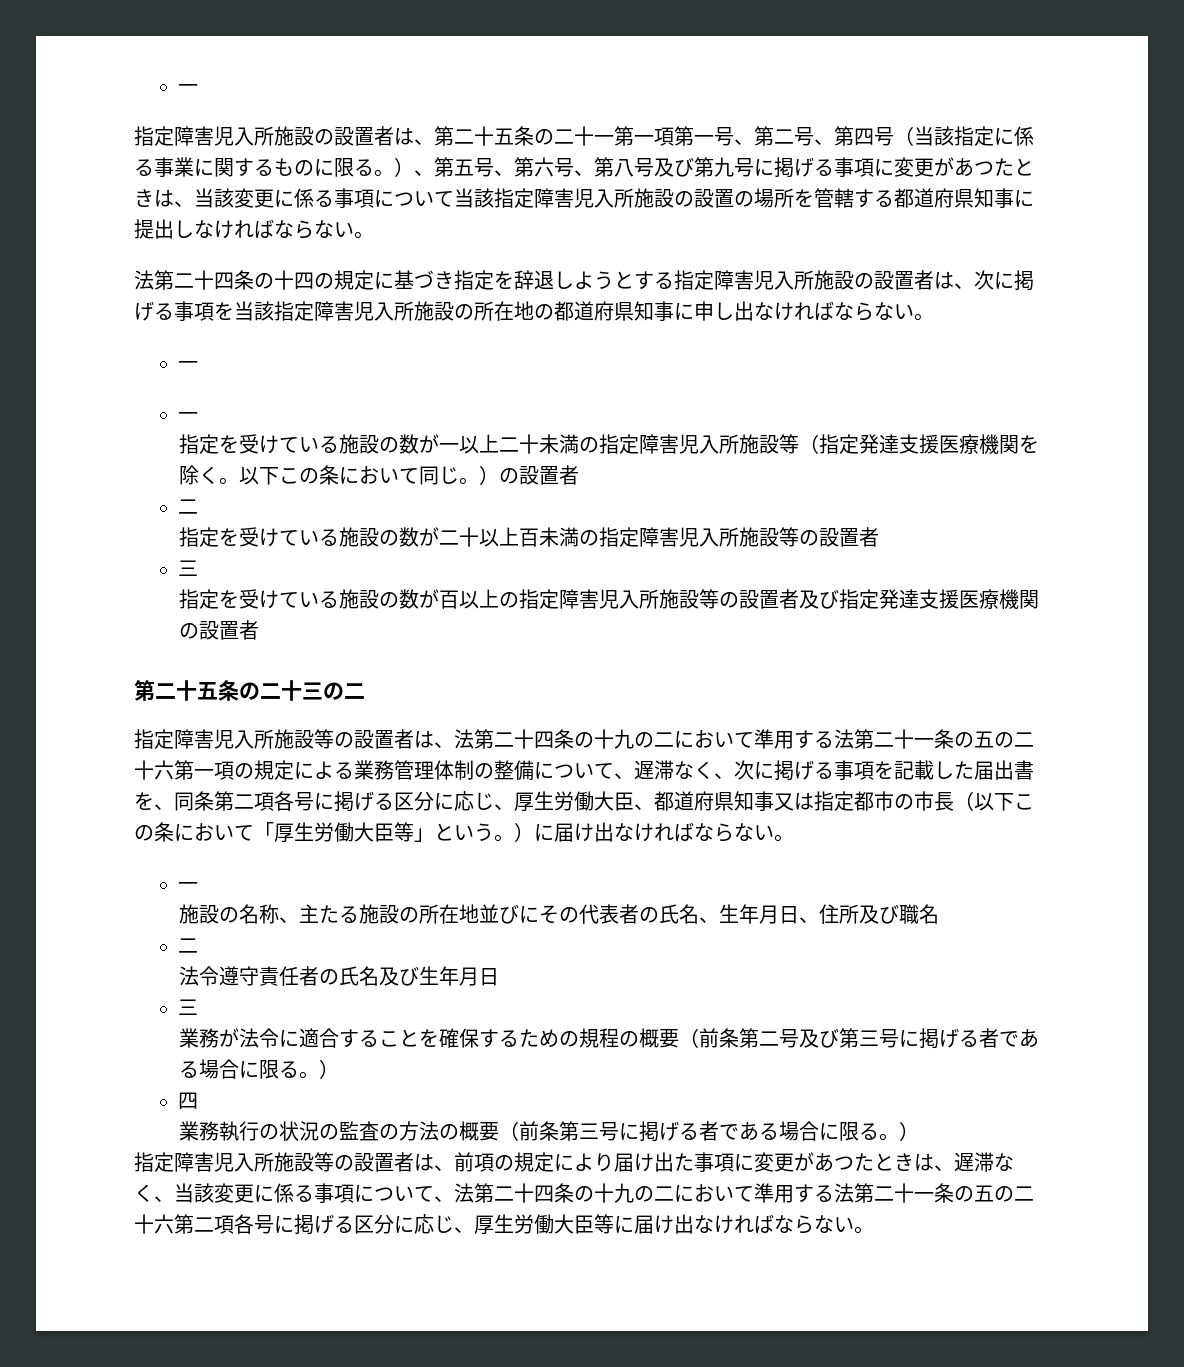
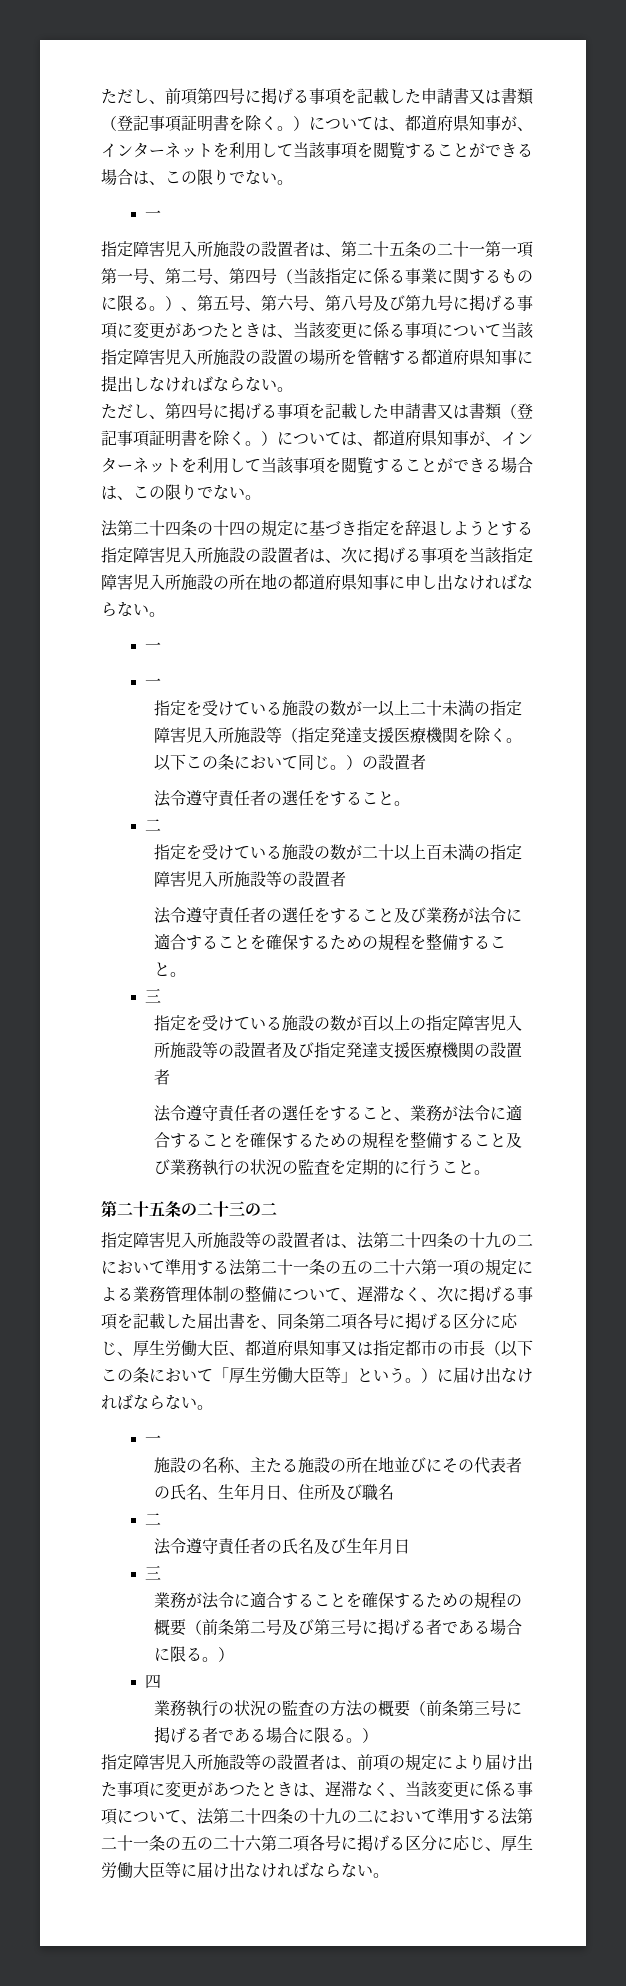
(178, 88) none -> [101,87,534,105] [101,115,533,132] [101,142,533,159] [101,169,293,185] ただし、前項第四号に掲げる事項を記載した申請書又は書類（登記事項証明書を除く。）については、都道府県知事が、インターネットを利用して当該事項を閲覧することができる場合は、この限りでない。 //
(374, 235) none -> [101,402,533,420] [101,430,533,447] [101,457,533,474] [101,484,261,500] // ただし、第四号に掲げる事項を記載した申請書又は書類（登記事項証明書を除く。）については、都道府県知事が、インターネットを利用して当該事項を閲覧することができる場合は、この限りでない。
(579, 475) none -> [153,790,410,807] // 法令遵守責任者の選任をすること。
(879, 537) none -> [153,907,522,924] [153,933,506,951] [153,962,186,977] // 法令遵守責任者の選任をすること及び業務が法令に適合することを確保するための規程を整備すること。
(259, 630) none -> [153,1104,522,1122] [153,1131,522,1149] [153,1159,490,1176] // 法令遵守責任者の選任をすること、業務が法令に適合することを確保するための規程を整備すること及び業務執行の状況の監査を定期的に行うこと。

